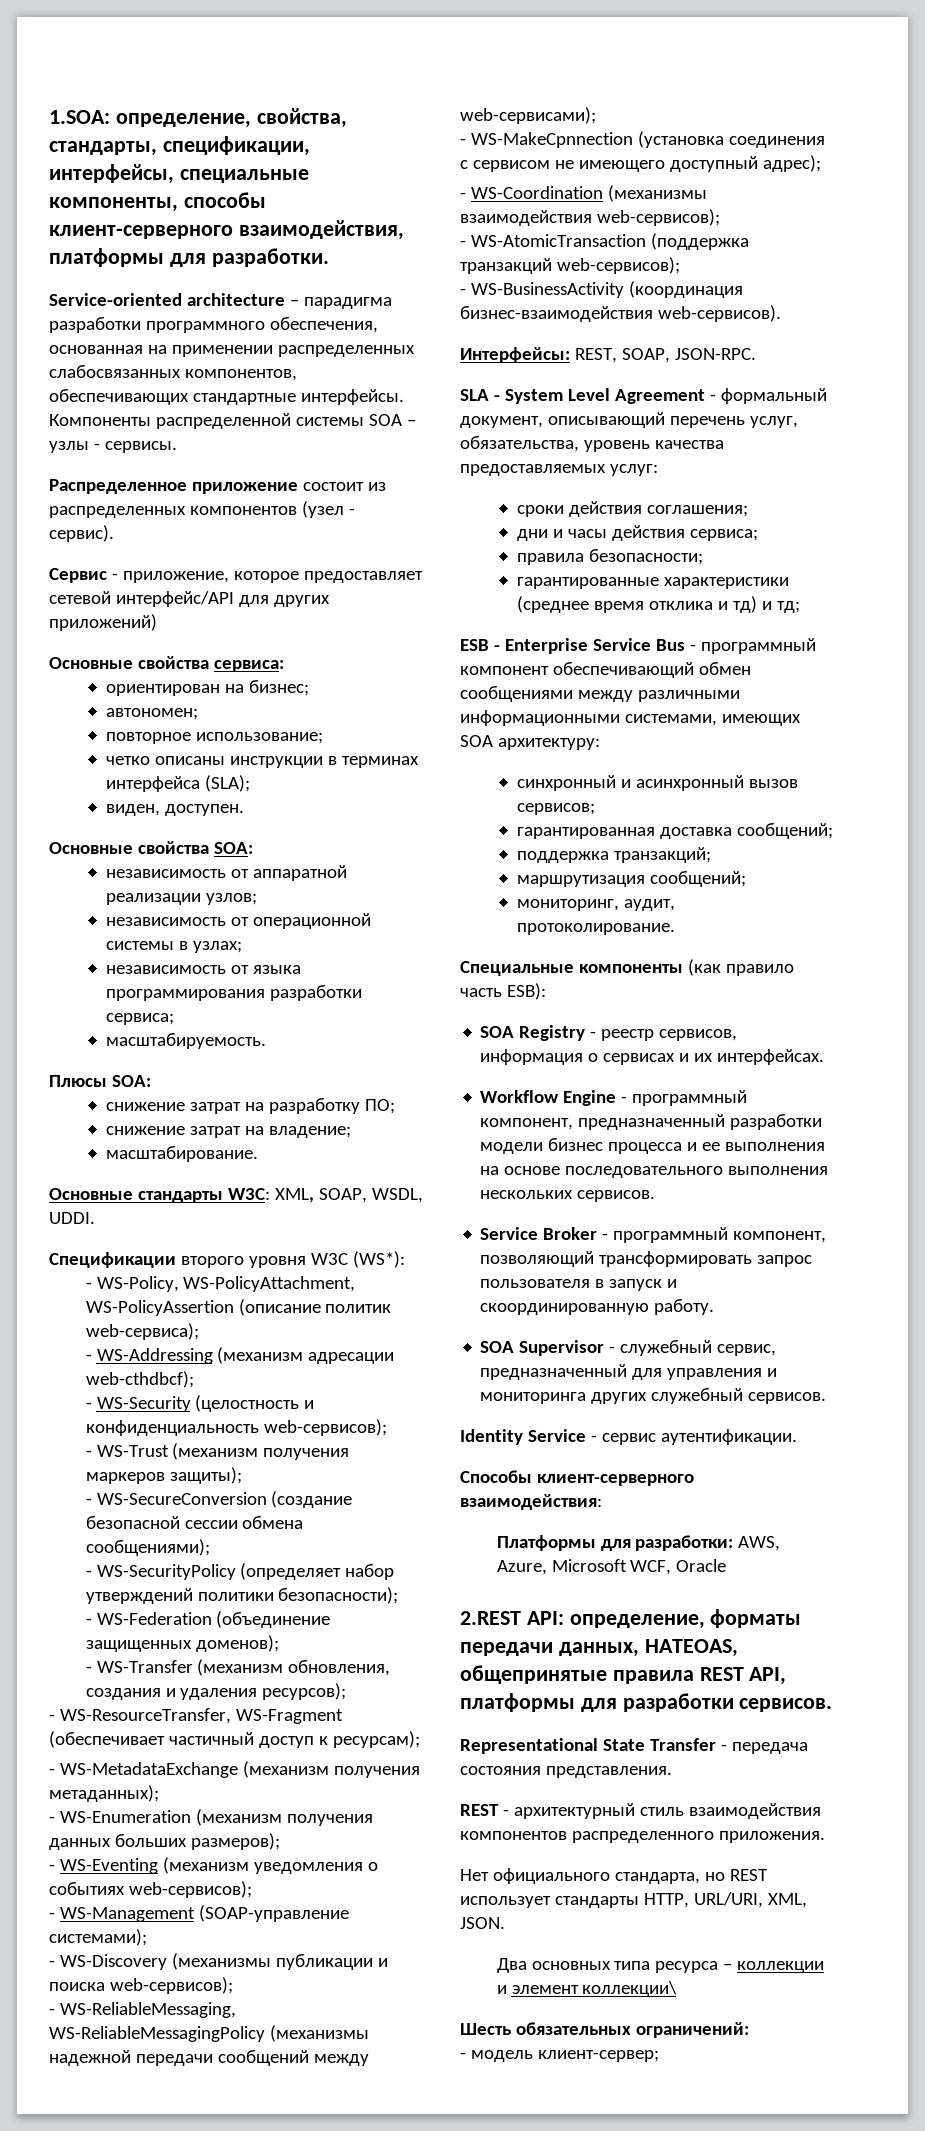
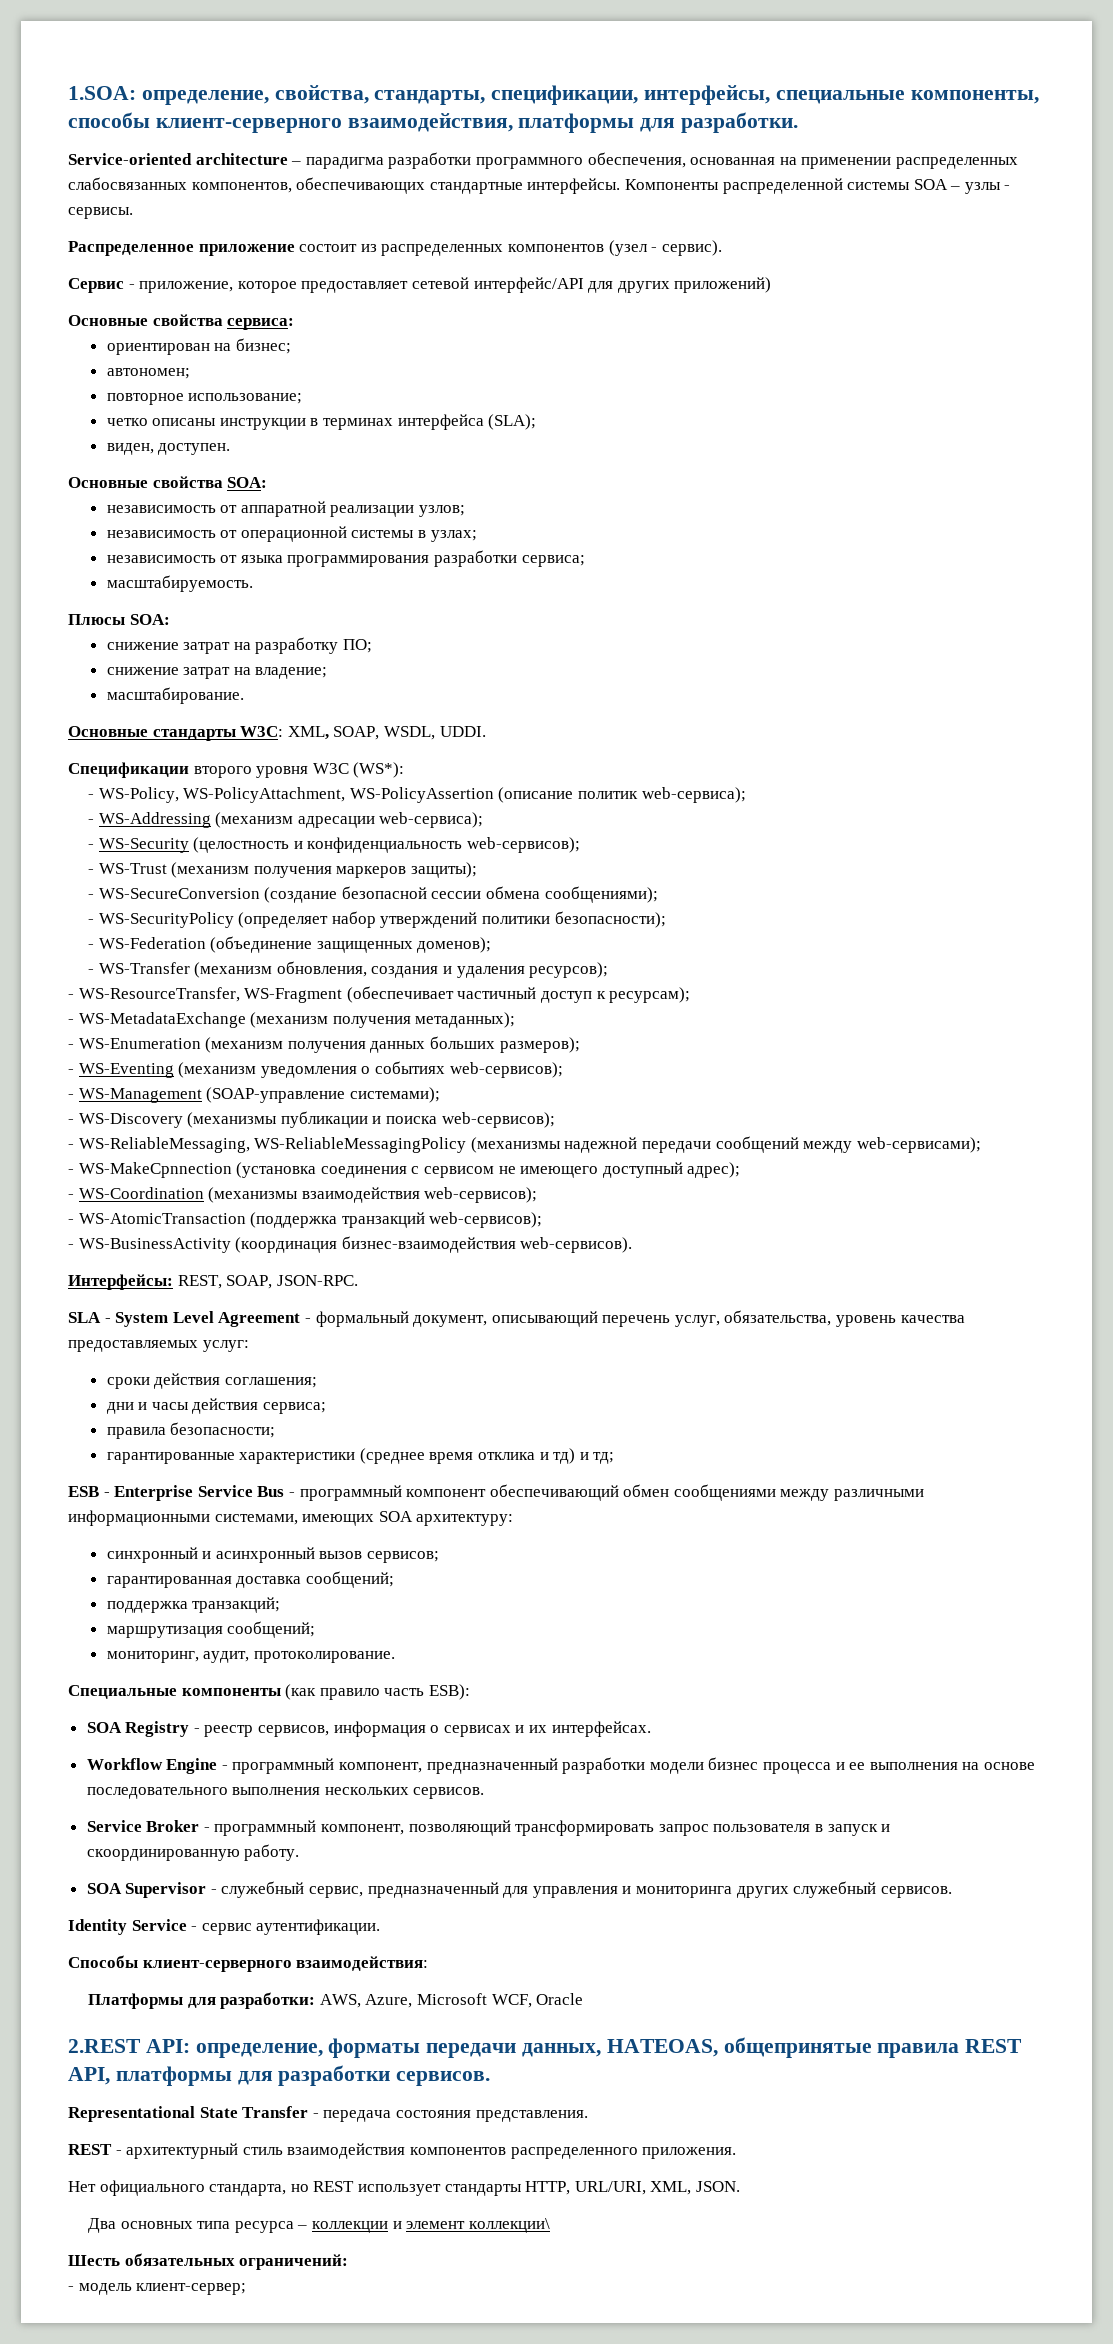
[85,1371,194,1388] web-cthdbcf); -> [379,812,484,828] web-сервиса);

